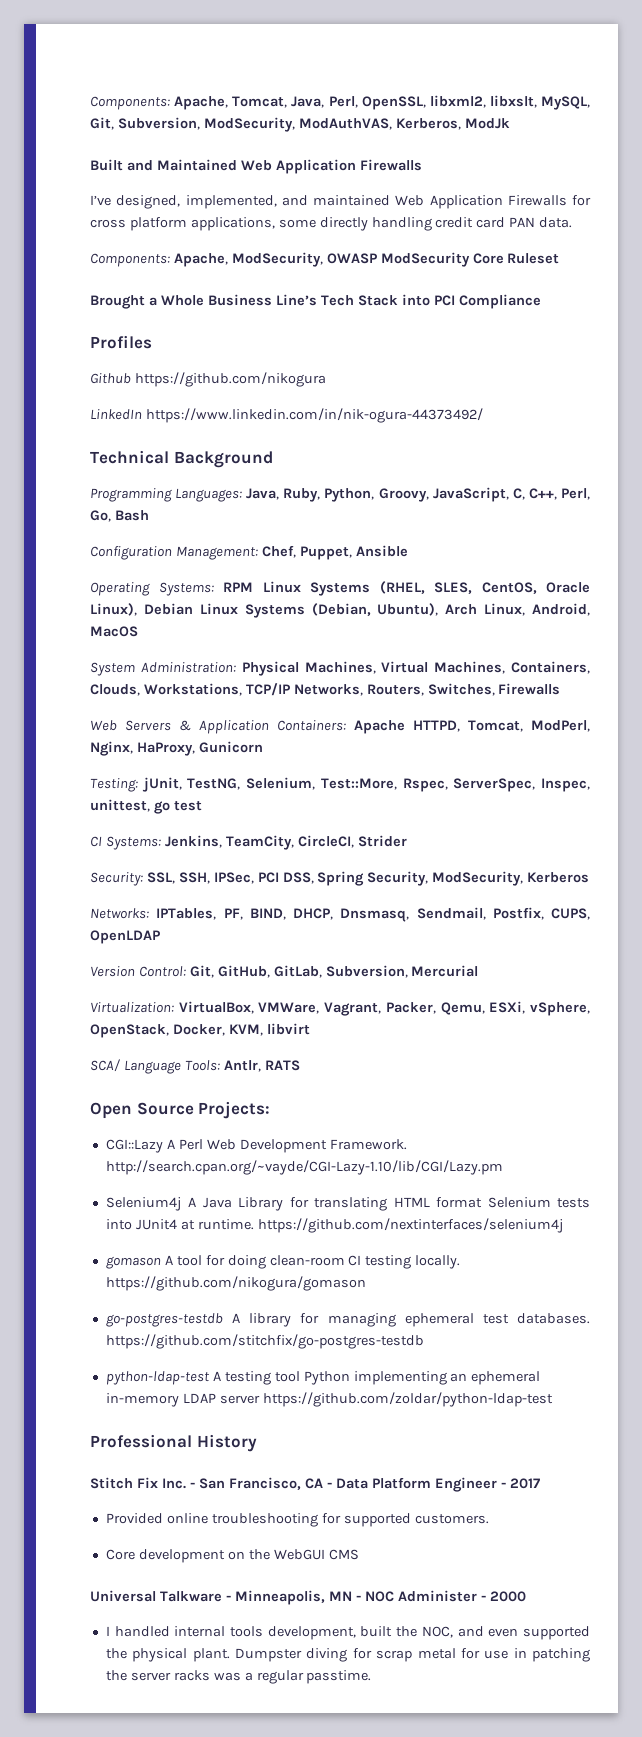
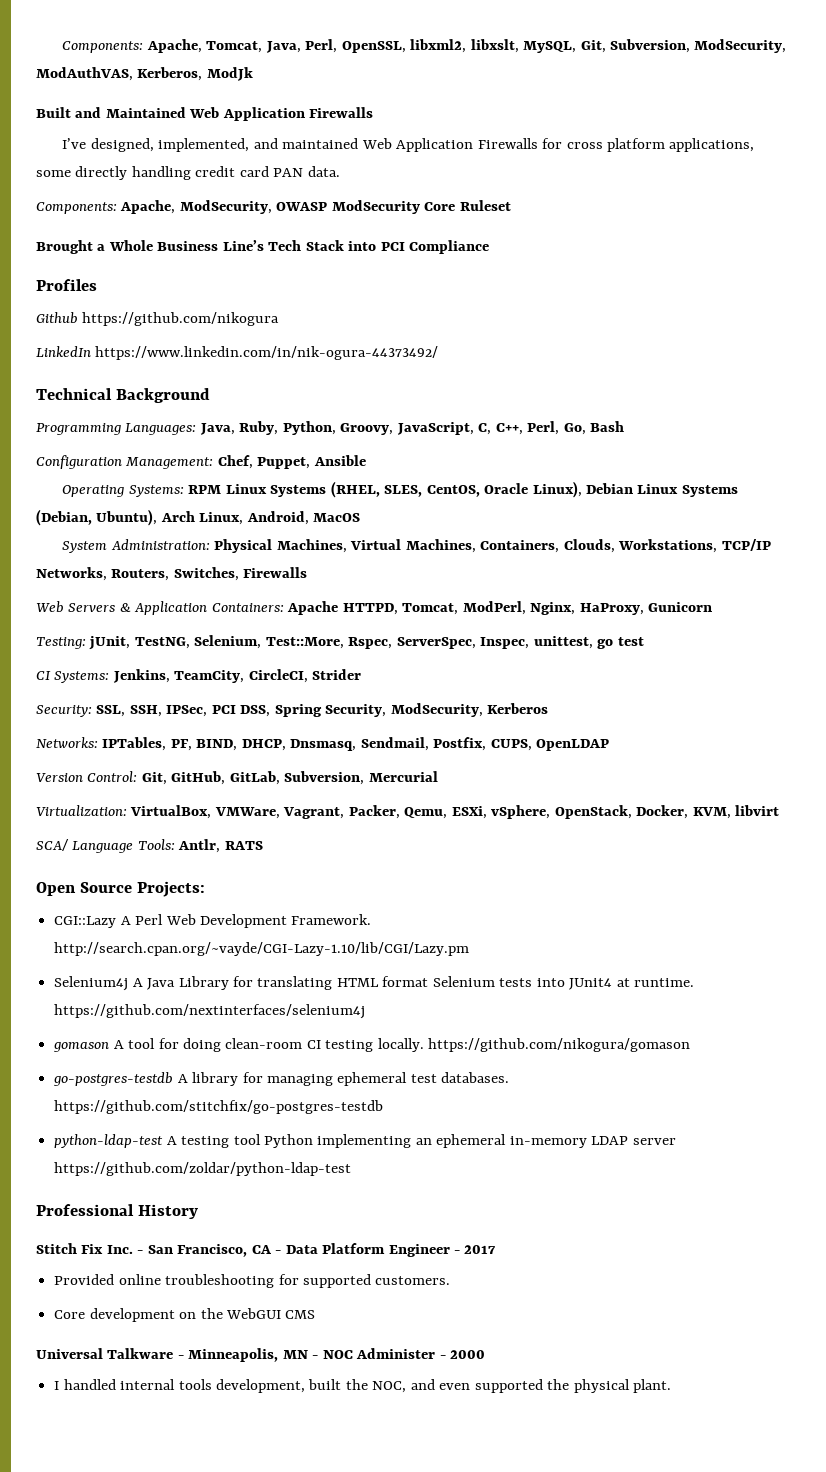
[235,1648,590,1662] [105,1670,372,1684] Dumpster diving for scrap metal for use in patching the server racks was a regular passtime. -> (672, 1386) none

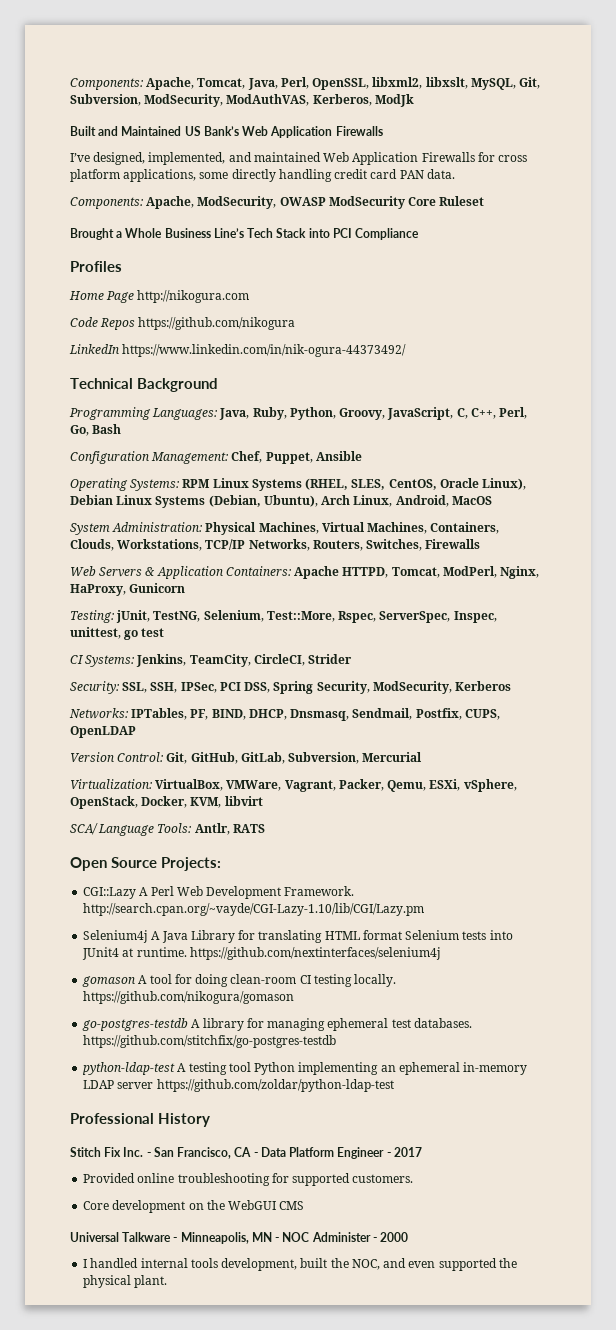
(186, 112) none -> [184,126,239,136] US Bank’s
[36,312,78,324] Github -> [69,290,250,303] [70,317,136,330] Home Page http://nikogura.com // Code Repos

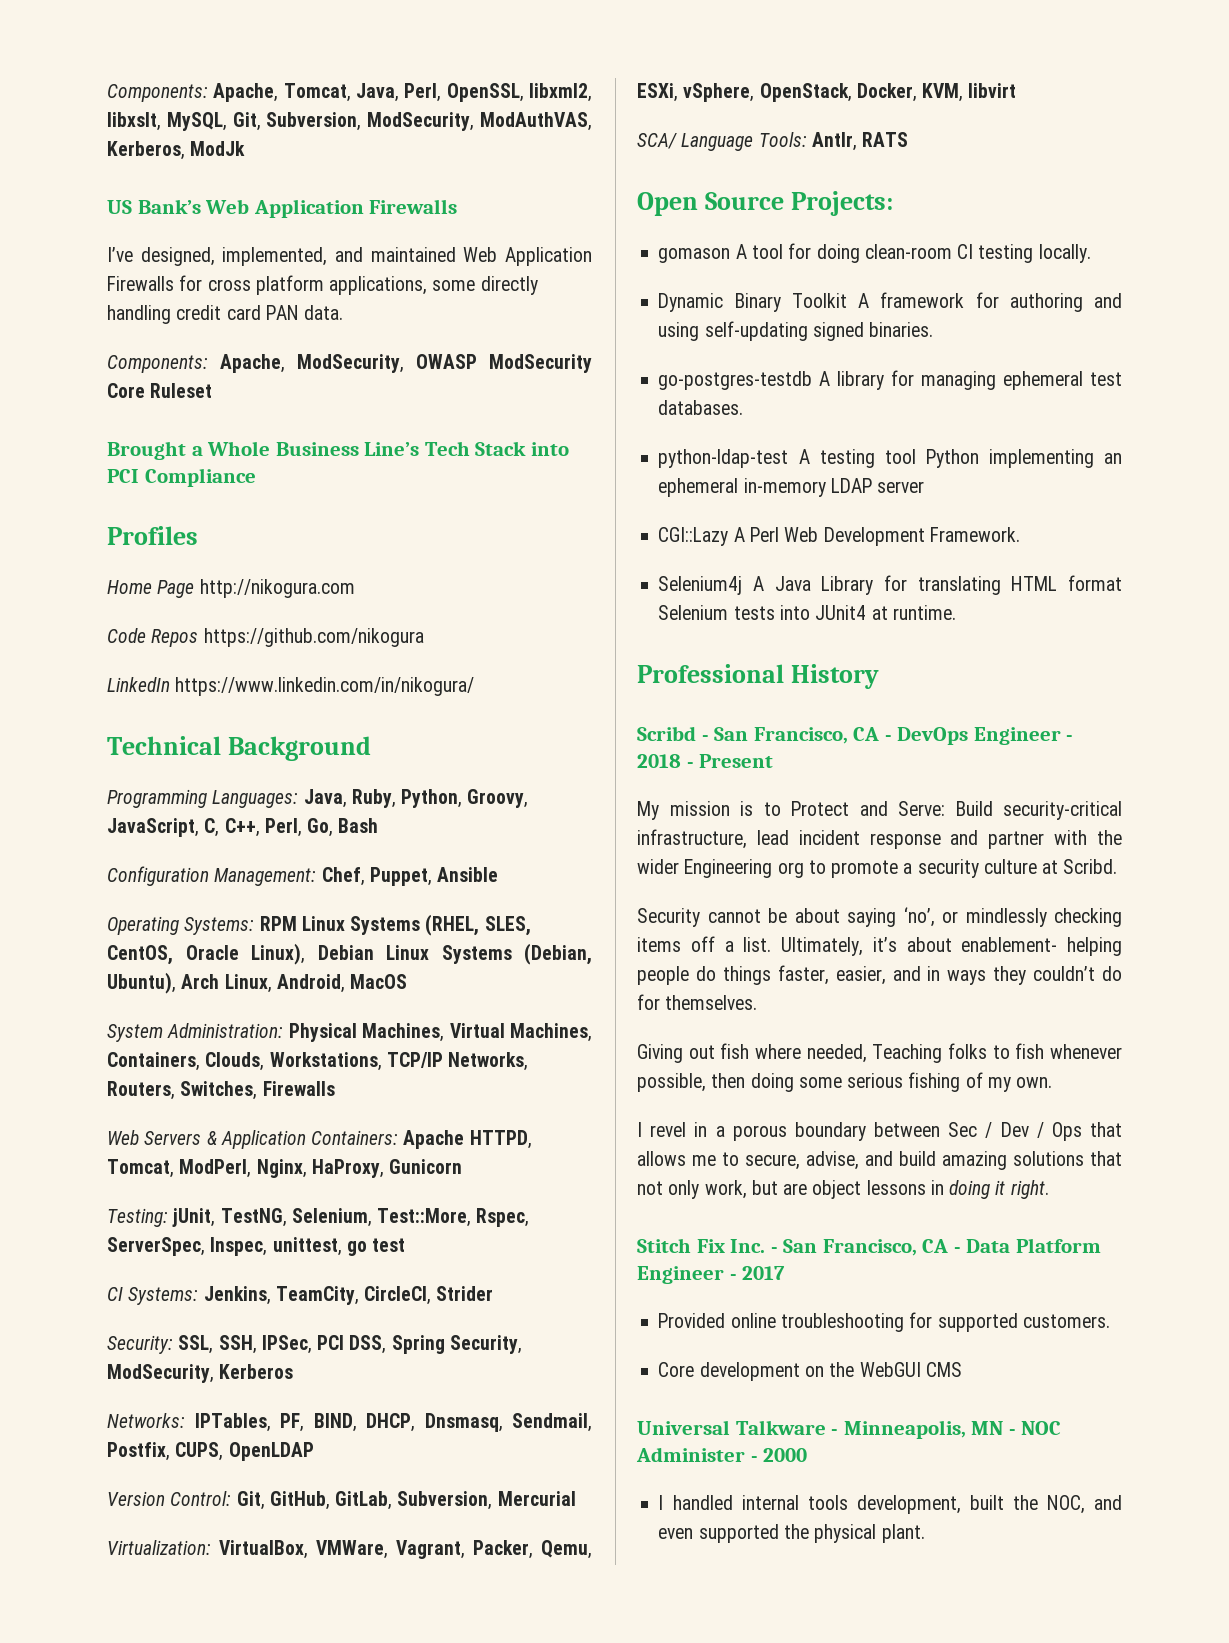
[70,126,182,136] Built and Maintained -> (246, 148) none
[122,344,407,357] https://www.linkedin.com/in/nik-ogura-44373492/ -> [175,677,475,696] https://www.linkedin.com/in/nikogura/
(222, 864) none -> [658,243,1091,263] [658,292,1122,312] [658,321,934,341] [658,370,1122,390] [658,400,744,415] [658,449,1122,468] [658,478,925,497] // gomason A tool for doing clean-room CI testing locally. // Dynamic Binary Toolkit A framework for authoring and using self-updating signed binaries. // go-postgres-testdb A library for managing ephemeral test databases. // python-ldap-test A testing tool Python implementing an ephemeral in-memory LDAP server
[83,903,425,916] http://search.cpan.org/~vayde/CGI-Lazy-1.10/lib/CGI/Lazy.pm -> (1020, 534) none
[189,947,441,960] [82,974,397,987] [83,991,295,1004] [82,1018,472,1031] [83,1035,337,1048] [82,1062,528,1075] [83,1079,394,1092] [70,1113,211,1127] https://github.com/nextinterfaces/selenium4j // gomason A tool for doing clean-room CI testing locally. https://github.com/nikogura/gomason // go-postgres-testdb A library for managing ephemeral test databases. https://github.com/stitchfix/go-postgres-testdb // python-ldap-test A testing tool Python implementing an ephemeral in-memory LDAP server https://github.com/zoldar/python-ldap-test // Professional History -> [637,664,879,689] [637,726,1074,745] [637,754,774,768] [637,801,1122,820] [637,829,1122,849] [637,859,1118,878] [637,907,1122,927] [637,936,1122,956] [637,965,1122,985] [637,994,758,1010] [637,1043,1122,1063] [637,1072,1053,1092] [637,1122,1122,1141] [637,1151,1122,1170] [637,1180,1049,1199] // Professional History // Scribd - San Francisco, CA - DevOps Engineer - 2018 - Present // My mission is to Protect and Serve: Build security-critical infrastructure, lead incident response and partner with the wider Engineering org to promote a security culture at Scribd. // Security cannot be about saying ‘no’, or mindlessly checking items off a list. Ultimately, it’s about enablement- helping people do things faster, easier, and in ways they couldn’t do for themselves. // Giving out fish where needed, Teaching folks to fish whenever possible, then doing some serious fishing of my own. // I revel in a porous boundary between Sec / Dev / Ops that allows me to secure, advise, and build amazing solutions that not only work, but are object lessons in doing it right.

